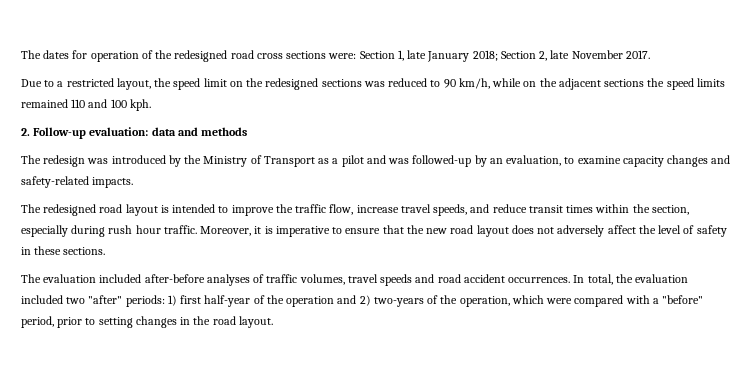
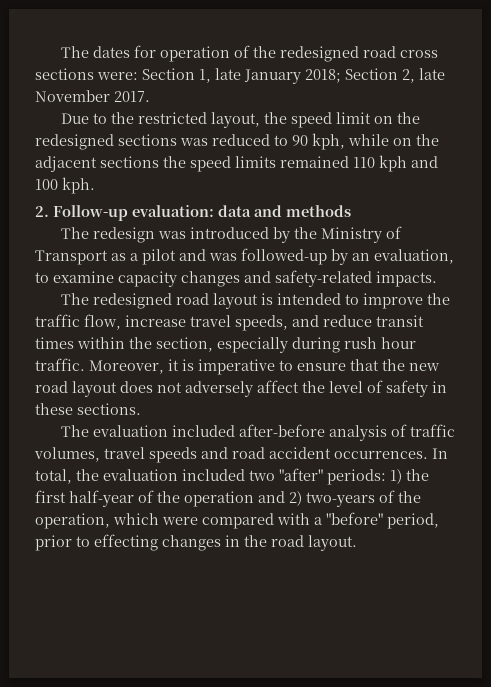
[57,81,64,87] a -> [110,112,134,124] the
[458,78,490,89] km/h, -> [312,133,345,150] kph,
(86, 103) none -> [379,155,407,172] kph
[206,274,250,286] analyses -> [328,425,387,441] analysis
(177, 300) none -> [406,469,429,481] the
[98,317,133,328] setting -> [94,534,158,551] effecting

